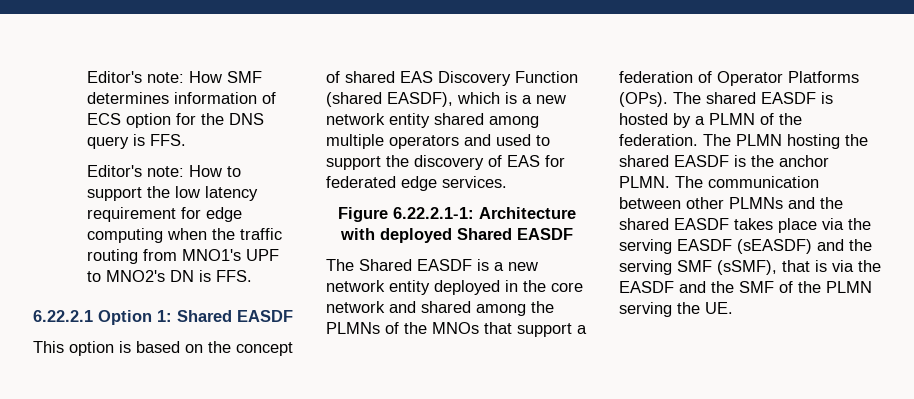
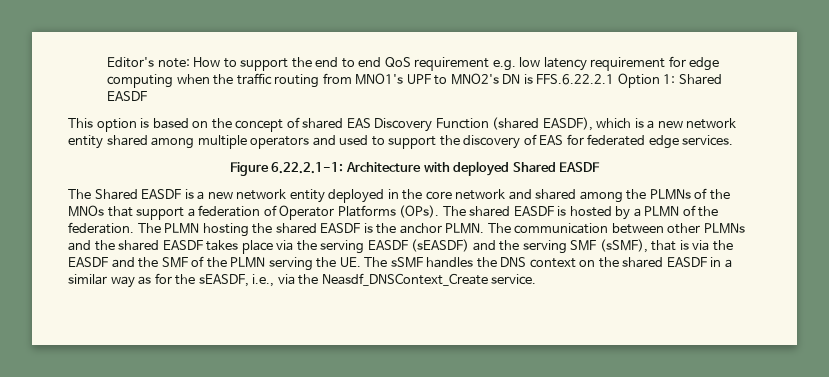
[86,71,262,83] [86,92,276,104] [86,113,264,128] [86,134,186,149] [86,165,241,177] [86,186,170,201] Editor's note: How SMF determines information of ECS option for the DNS query is FFS. // Editor's note: How to support the -> [107,57,516,71] Editor's note: How to support the end to end QoS requirement e.g.
[215,270,252,282] [33,310,93,322] FFS. // 6.22.2.1 -> [536,74,615,85] FFS.6.22.2.1
(733, 308) none -> [364,257,732,268] [68,273,537,288] The sSMF handles the DNS context on the shared EASDF in a similar way as for the sEASDF, i.e., via the Neasdf_DNSContext_Create service.

